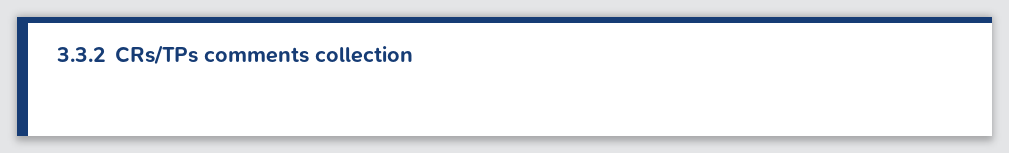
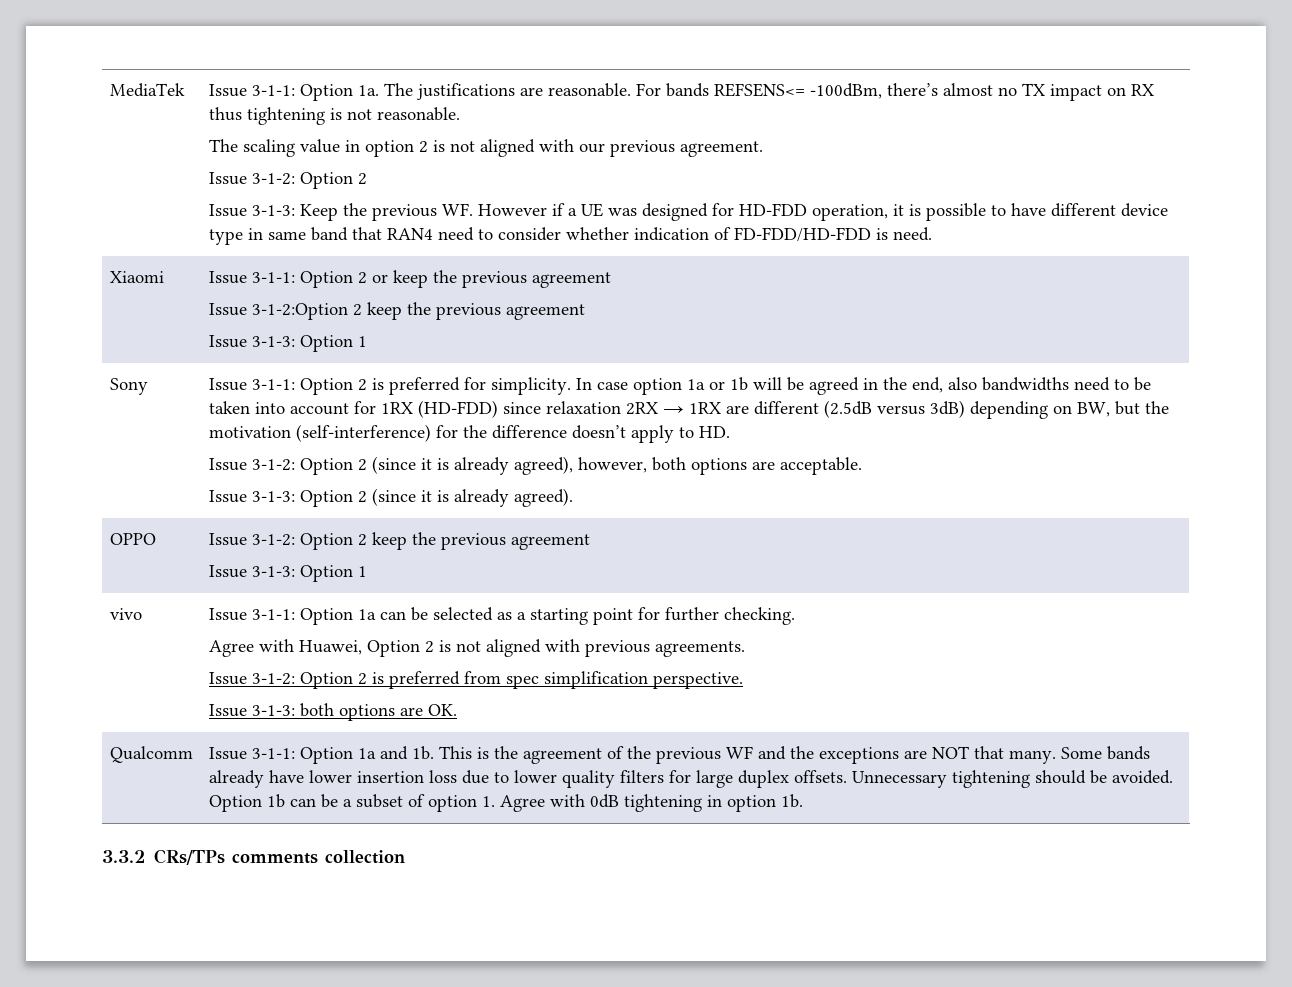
(56, 54) none -> [109,83,185,97] [208,83,1154,101] [208,107,460,125] [208,139,763,157] [208,172,367,189] [208,203,1168,221] [208,227,932,245] [109,271,164,283] [208,270,611,288] [208,302,585,320] [208,335,367,352] [109,378,148,395] [208,377,1151,395] [208,400,1169,419] [208,424,730,443] [208,456,862,475] [208,488,573,507] [109,533,156,545] [208,532,590,550] [208,565,367,582] [109,608,142,620] [208,607,795,625] [208,639,745,657] [208,671,743,689] [208,703,457,721] [109,746,193,763] [208,746,1150,764] [208,770,1173,788] [208,794,803,812] MediaTek | Issue 3-1-1: Option 1a. The justifications are reasonable. For bands REFSENS<= -100dBm, there’s almost no TX impact on RX thus tightening is not reasonable. // The scaling value in option 2 is not aligned with our previous agreement. // Issue 3-1-2: Option 2 // Issue 3-1-3: Keep the previous WF. However if a UE was designed for HD-FDD operation, it is possible to have different device type in same band that RAN4 need to consider whether indication of FD-FDD/HD-FDD is need. // Xiaomi | Issue 3-1-1: Option 2 or keep the previous agreement // Issue 3-1-2:Option 2 keep the previous agreement // Issue 3-1-3: Option 1 // Sony | Issue 3-1-1: Option 2 is preferred for simplicity. In case option 1a or 1b will be agreed in the end, also bandwidths need to be taken into account for 1RX (HD-FDD) since relaxation 2RX → 1RX are different (2.5dB versus 3dB) depending on BW, but the motivation (self-interference) for the difference doesn’t apply to HD. // Issue 3-1-2: Option 2 (since it is already agreed), however, both options are acceptable. // Issue 3-1-3: Option 2 (since it is already agreed). // OPPO | Issue 3-1-2: Option 2 keep the previous agreement // Issue 3-1-3: Option 1 // vivo | Issue 3-1-1: Option 1a can be selected as a starting point for further checking. // Agree with Huawei, Option 2 is not aligned with previous agreements. // Issue 3-1-2: Option 2 is preferred from spec simplification perspective. // Issue 3-1-3: both options are OK. // Qualcomm | Issue 3-1-1: Option 1a and 1b. This is the agreement of the previous WF and the exceptions are NOT that many. Some bands already have lower insertion loss due to lower quality filters for large duplex offsets. Unnecessary tightening should be avoided. Option 1b can be a subset of option 1. Agree with 0dB tightening in option 1b. //

